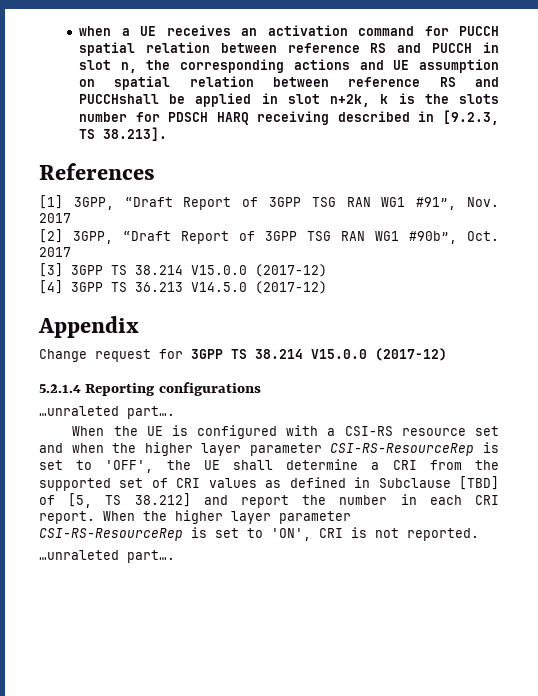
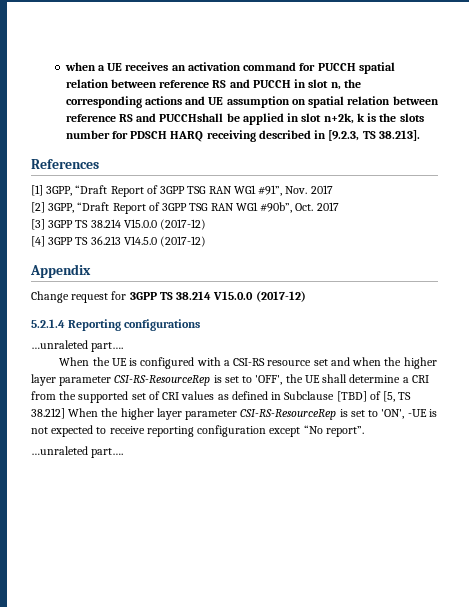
[203,494,499,508] [39,511,95,524] and report the number in each CRI report. -> (65, 413) none
[319,528,343,538] CRI -> [407,409,427,417] -UE
[407,528,479,541] reported. -> [51,425,364,437] expected to receive reporting configuration except “No report”.

